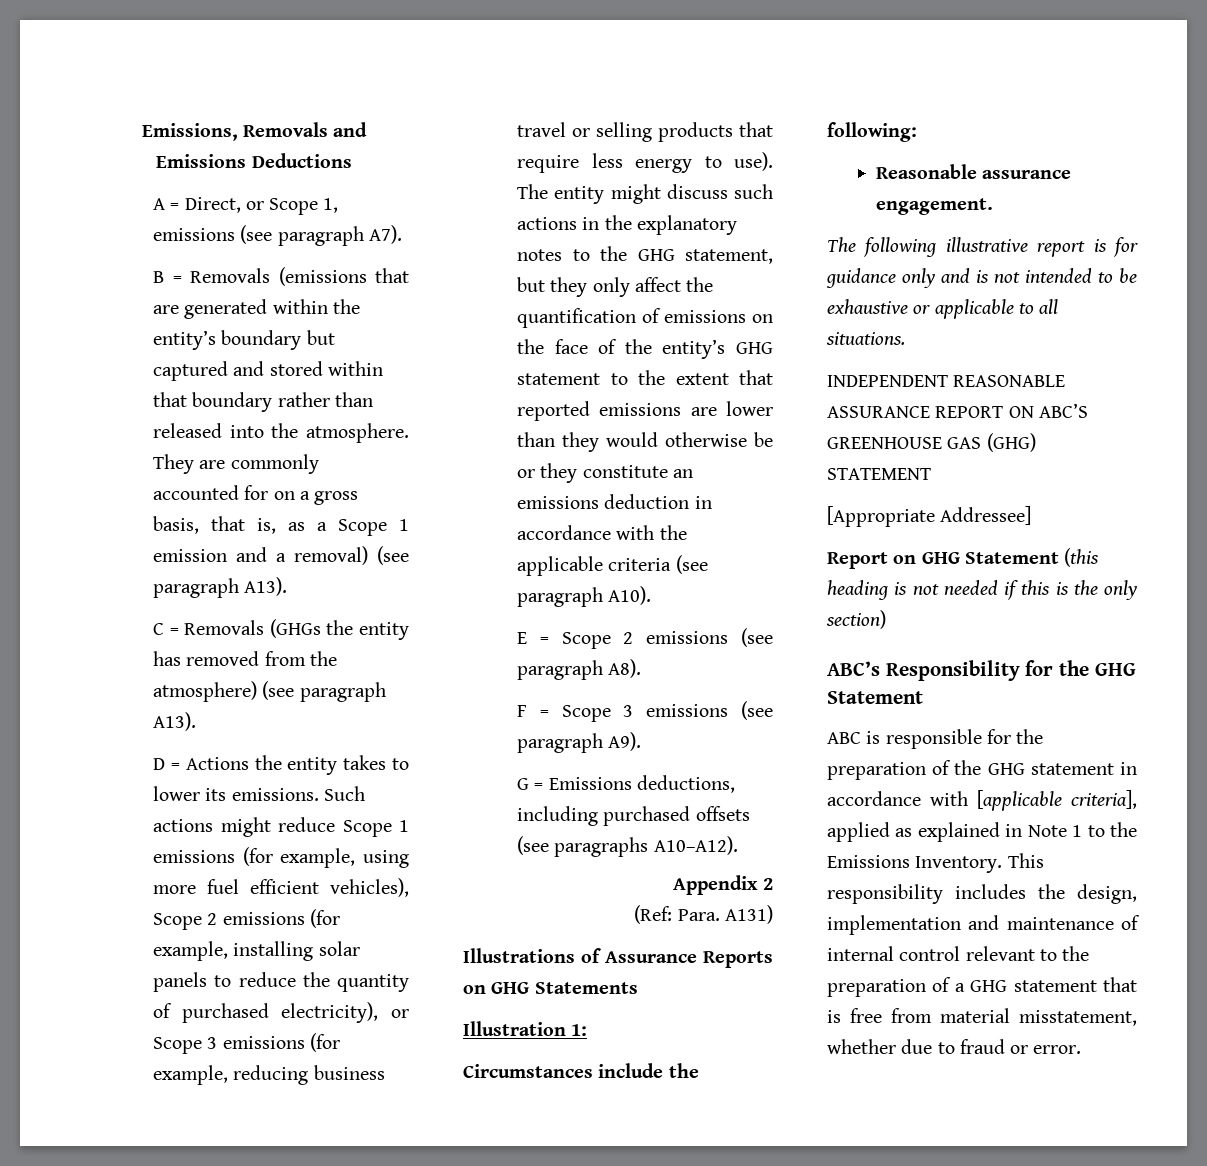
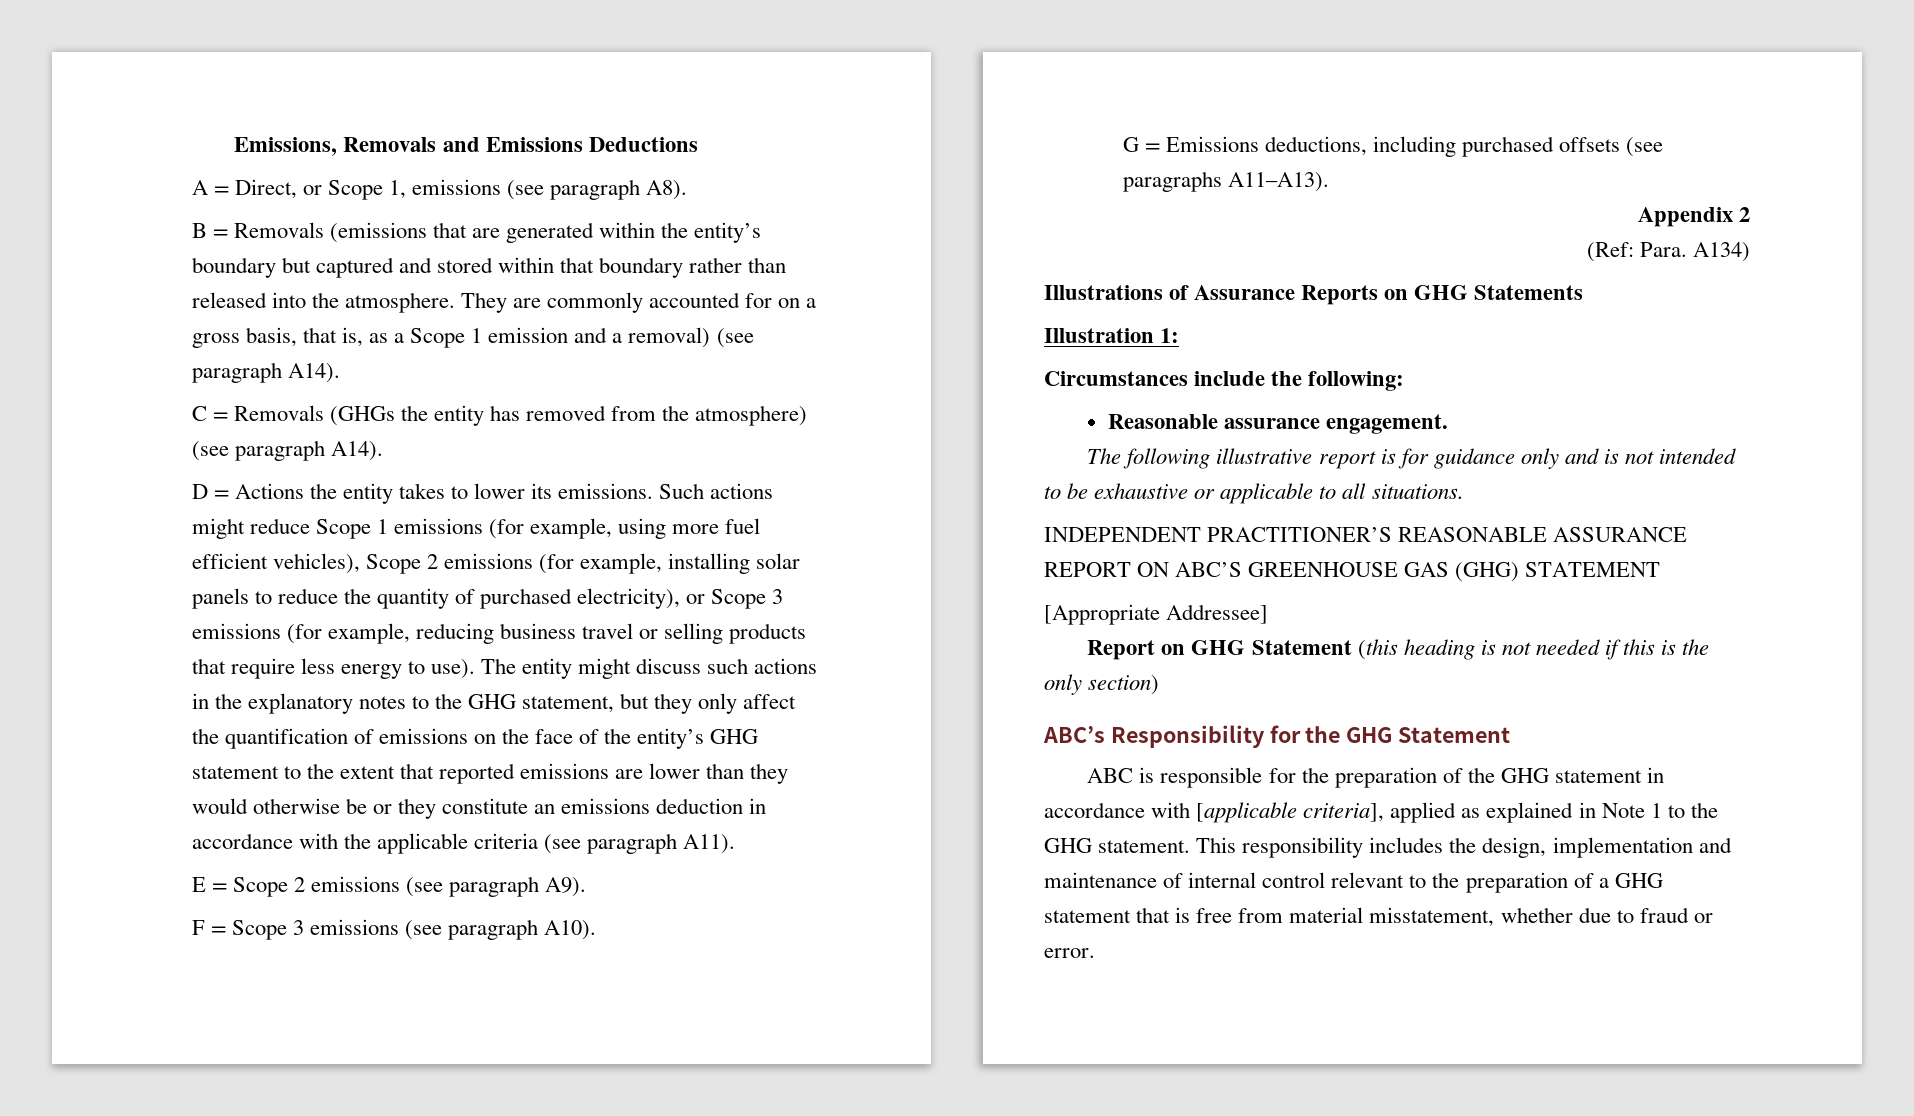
[368,225,402,244] A7). -> [646,180,688,200] A8).
[244,577,288,596] A13). -> [287,363,340,383] A14).
[153,712,197,731] A13). -> [330,441,383,461] A14).
[608,586,652,605] A10). -> [683,834,736,854] A11).
[608,659,642,678] A8). -> [545,877,587,897] A9).
[608,732,642,751] A9). -> [544,920,597,940] A10).
[653,836,738,855] A10–A12). -> [1227,172,1329,192] A11–A13).
[725,905,773,924] A131) -> [1693,242,1750,262] A134)
(948, 381) none -> [1207,527,1393,542] PRACTITIONER’S
[827,855,1003,873] Emissions Inventory. -> [1044,838,1191,853] GHG statement.

